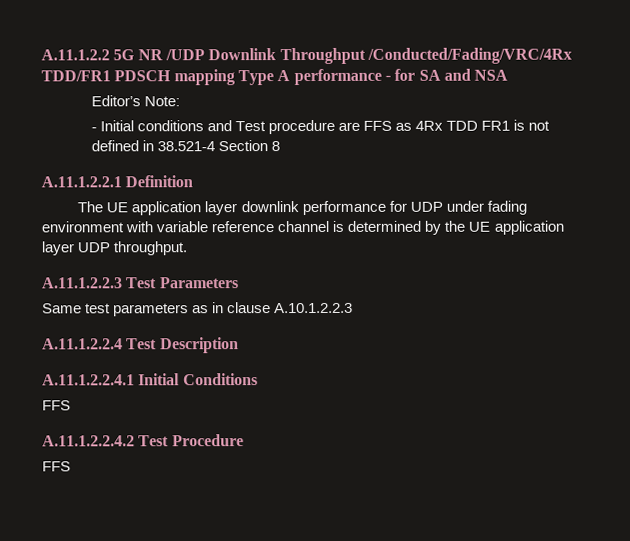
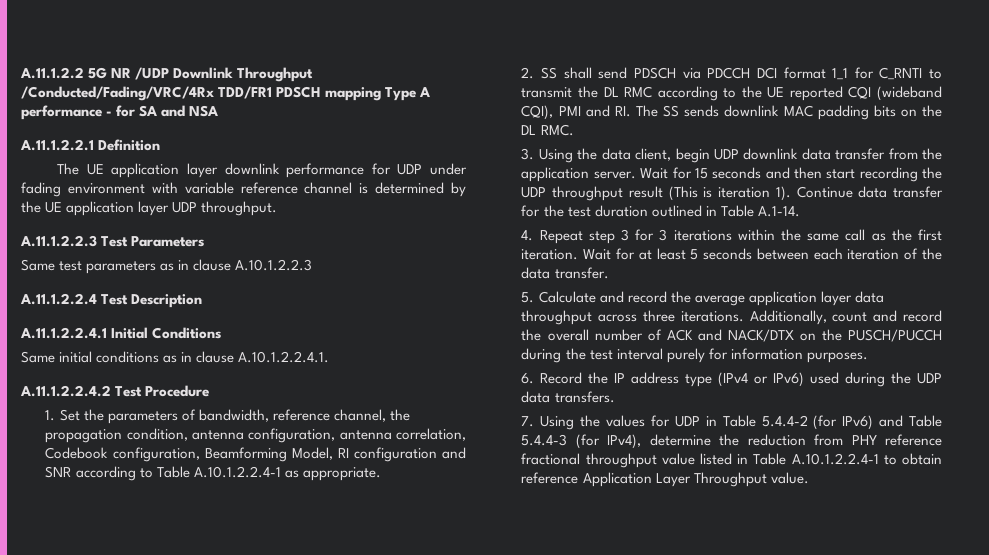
[90,95,180,107] [90,119,551,135] [90,140,280,152] // Editor’s Note: // - Initial conditions and Test procedure are FFS as 4Rx TDD FR1 is not defined in 38.521-4 Section 8 -> (219, 111) none
[42,400,71,411] [42,434,244,447] [42,461,71,472] FFS // A.11.1.2.2.4.2 Test Procedure // FFS -> [21,351,330,363] [20,385,210,397] [45,409,410,424] [45,428,466,443] [45,447,467,462] [45,466,381,481] [521,67,942,80] [521,86,942,101] [521,105,942,120] [521,124,574,136] [521,148,942,163] [521,167,942,182] [521,186,943,201] [521,205,800,217] [521,229,942,244] [521,248,942,260] [521,267,609,279] [521,291,884,306] [521,310,942,325] [521,329,942,342] [521,348,868,363] [521,372,943,387] [521,391,615,403] [521,415,942,430] [521,434,942,449] [521,453,943,468] [521,472,809,487] Same initial conditions as in clause A.10.1.2.2.4.1. // A.11.1.2.2.4.2 Test Procedure // 1. Set the parameters of bandwidth, reference channel, the propagation condition, antenna configuration, antenna correlation, Codebook configuration, Beamforming Model, RI configuration and SNR according to Table A.10.1.2.2.4-1 as appropriate. // 2. SS shall send PDSCH via PDCCH DCI format 1_1 for C_RNTI to transmit the DL RMC according to the UE reported CQI (wideband CQI), PMI and RI. The SS sends downlink MAC padding bits on the DL RMC. // 3. Using the data client, begin UDP downlink data transfer from the application server. Wait for 15 seconds and then start recording the UDP throughput result (This is iteration 1). Continue data transfer for the test duration outlined in Table A.1-14. // 4. Repeat step 3 for 3 iterations within the same call as the first iteration. Wait for at least 5 seconds between each iteration of the data transfer. // 5. Calculate and record the average application layer data throughput across three iterations. Additionally, count and record the overall number of ACK and NACK/DTX on the PUSCH/PUCCH during the test interval purely for information purposes. // 6. Record the IP address type (IPv4 or IPv6) used during the UDP data transfers. // 7. Using the values for UDP in Table 5.4.4-2 (for IPv6) and Table 5.4.4-3 (for IPv4), determine the reduction from PHY reference fractional throughput value listed in Table A.10.1.2.2.4-1 to obtain reference Application Layer Throughput value.

